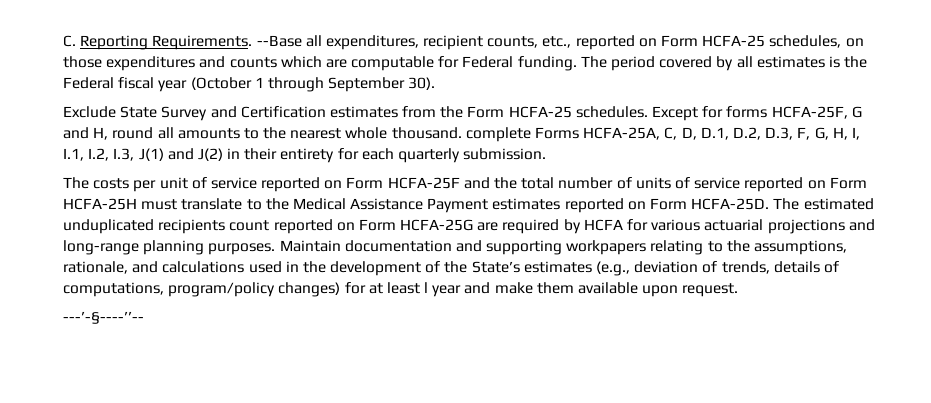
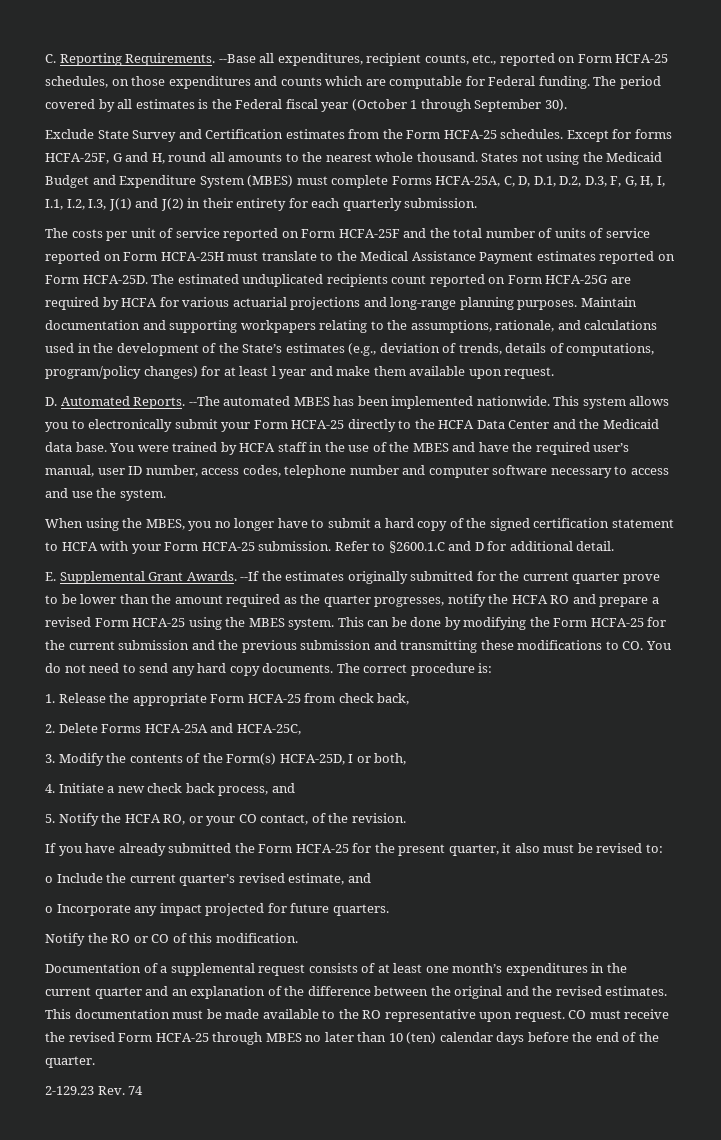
(462, 133) none -> [481,152,663,165] [45,175,328,188] States not using the Medicaid Budget and Expenditure System (MBES) must
[63,311,144,324] ---’-§----’’-- -> [45,396,670,409] [45,419,659,432] [45,442,630,455] [45,465,669,478] [45,488,166,501] [45,518,674,531] [45,541,615,554] [45,571,660,584] [45,594,659,607] [45,617,667,630] [45,640,671,653] [45,663,493,676] [45,693,410,706] [45,723,301,735] [45,753,407,766] [45,783,295,796] [45,813,406,826] [45,843,663,856] [45,873,371,886] [45,903,389,916] [45,933,298,946] [45,963,627,976] [45,986,668,999] [45,1009,670,1022] [45,1032,659,1045] [45,1056,95,1068] [45,1086,144,1095] D. Automated Reports. --The automated MBES has been implemented nationwide. This system allows you to electronically submit your Form HCFA-25 directly to the HCFA Data Center and the Medicaid data base. You were trained by HCFA staff in the use of the MBES and have the required user’s manual, user ID number, access codes, telephone number and computer software necessary to access and use the system. // When using the MBES, you no longer have to submit a hard copy of the signed certification statement to HCFA with your Form HCFA-25 submission. Refer to §2600.1.C and D for additional detail. // E. Supplemental Grant Awards. --If the estimates originally submitted for the current quarter prove to be lower than the amount required as the quarter progresses, notify the HCFA RO and prepare a revised Form HCFA-25 using the MBES system. This can be done by modifying the Form HCFA-25 for the current submission and the previous submission and transmitting these modifications to CO. You do not need to send any hard copy documents. The correct procedure is: // 1. Release the appropriate Form HCFA-25 from check back, // 2. Delete Forms HCFA-25A and HCFA-25C, // 3. Modify the contents of the Form(s) HCFA-25D, I or both, // 4. Initiate a new check back process, and // 5. Notify the HCFA RO, or your CO contact, of the revision. // If you have already submitted the Form HCFA-25 for the present quarter, it also must be revised to: // o Include the current quarter’s revised estimate, and // o Incorporate any impact projected for future quarters. // Notify the RO or CO of this modification. // Documentation of a supplemental request consists of at least one month’s expenditures in the current quarter and an explanation of the difference between the original and the revised estimates. This documentation must be made available to the RO representative upon request. CO must receive the revised Form HCFA-25 through MBES no later than 10 (ten) calendar days before the end of the quarter. // 2-129.23 Rev. 74

